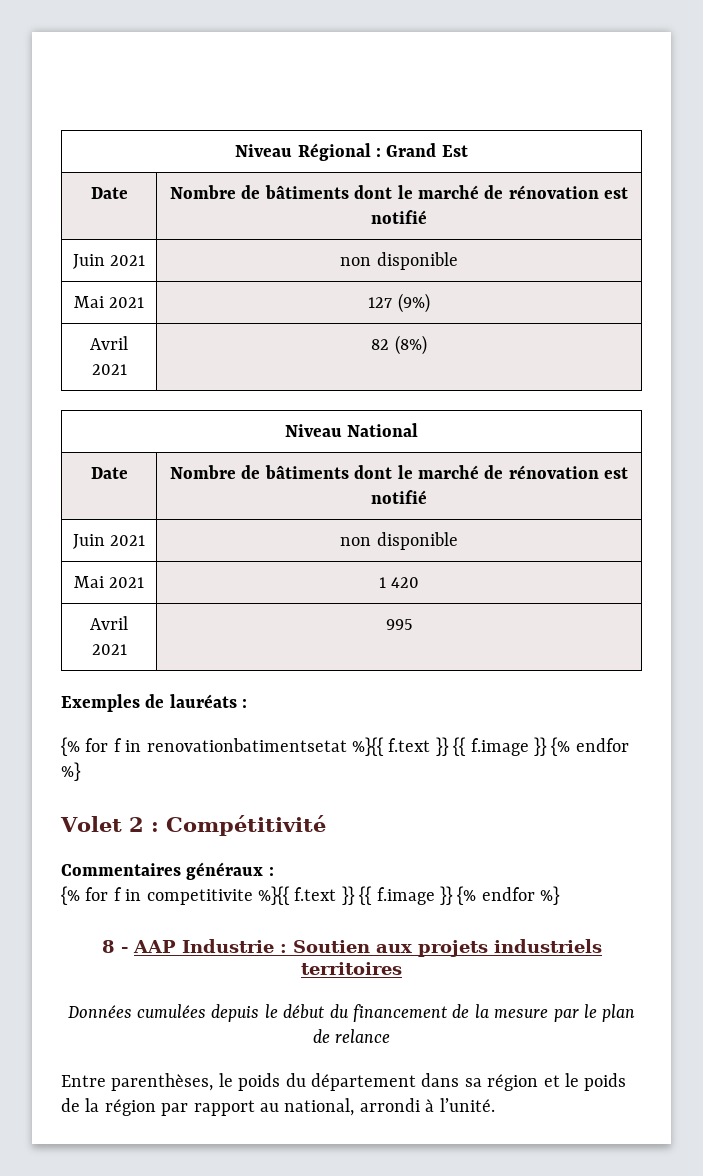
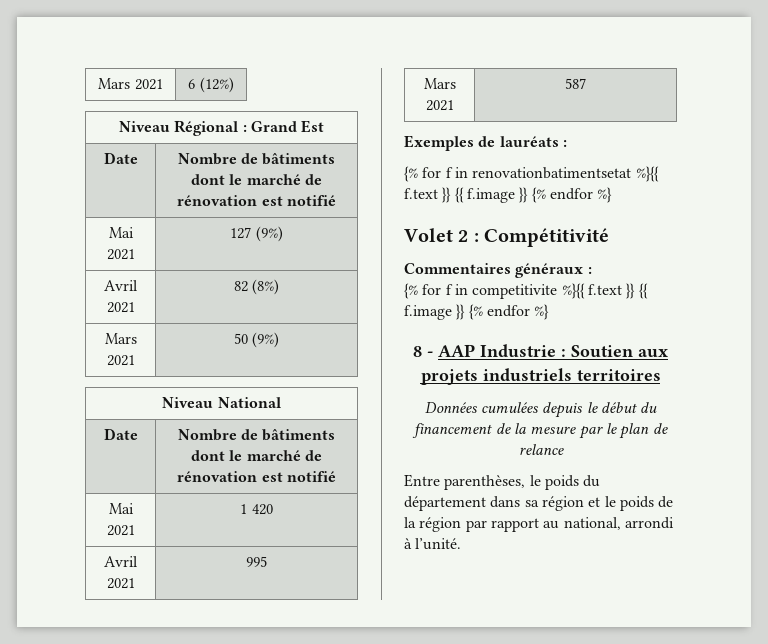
(235, 150) none -> [98,78,163,90] [188,77,234,93] Mars 2021 | 6 (12%) //
[72,254,146,269] [340,252,458,270] // Juin 2021 | non disponible -> (336, 200) none
(427, 345) none -> [104,333,137,344] [106,355,135,366] [233,332,280,348] // Mars 2021 | 50 (9%)
[72,534,146,549] [340,532,458,550] // Juin 2021 | non disponible -> (336, 476) none
(413, 624) none -> [423,78,456,89] [425,100,454,111] [565,78,586,89] // Mars 2021 | 587

